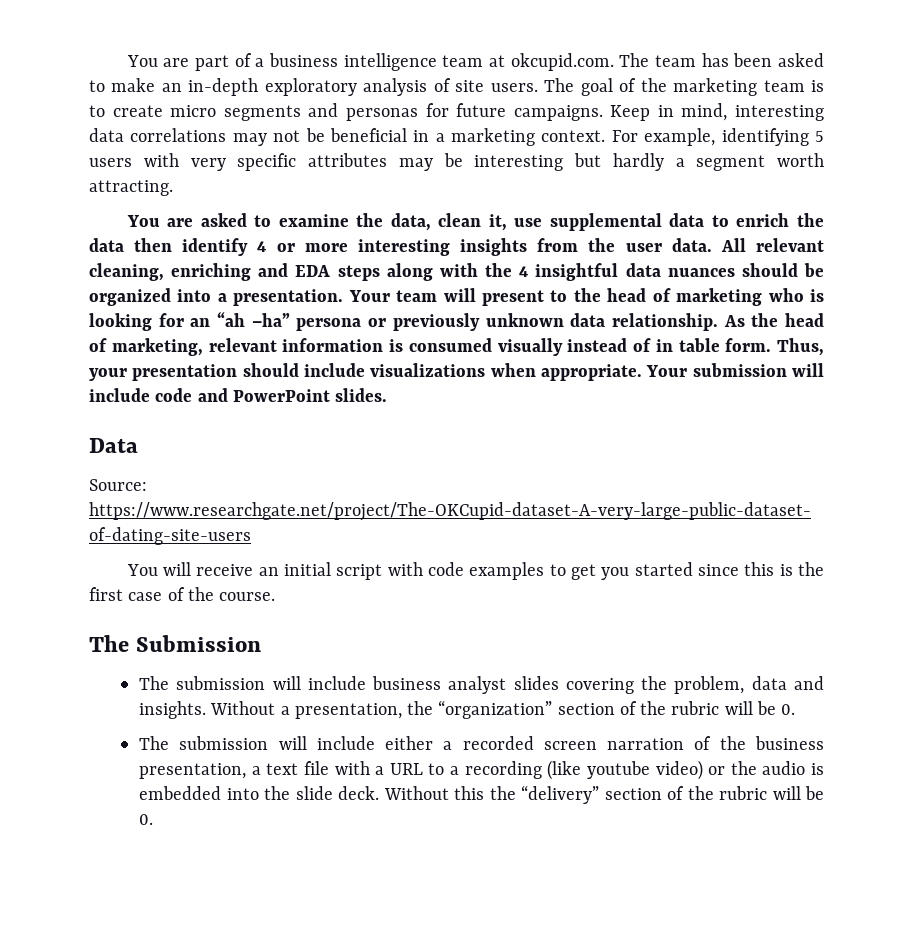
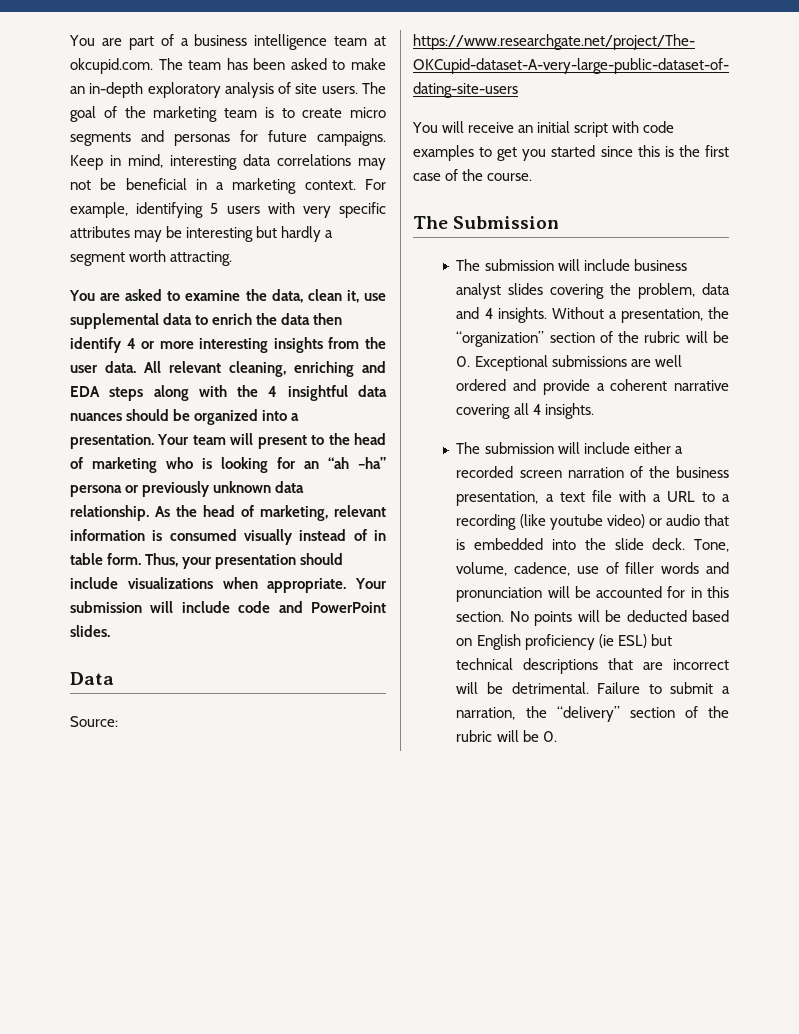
(824, 683) none -> [484,308,493,319] 4
(796, 709) none -> [474,355,682,371] [456,379,729,395] [456,403,594,419] Exceptional submissions are well ordered and provide a coherent narrative covering all 4 insights.
[730,761,806,775] the audio -> [665,514,729,526] audio that
[383,786,485,800] Without this -> [694,539,730,552] [456,562,729,576] [456,586,729,602] [456,610,729,626] [456,634,672,650] [456,658,729,674] [456,682,730,694] [456,707,516,720] Tone, volume, cadence, use of filler words and pronunciation will be accounted for in this section. No points will be deducted based on English proficiency (ie ESL) but technical descriptions that are incorrect will be detrimental. Failure to submit a narration,

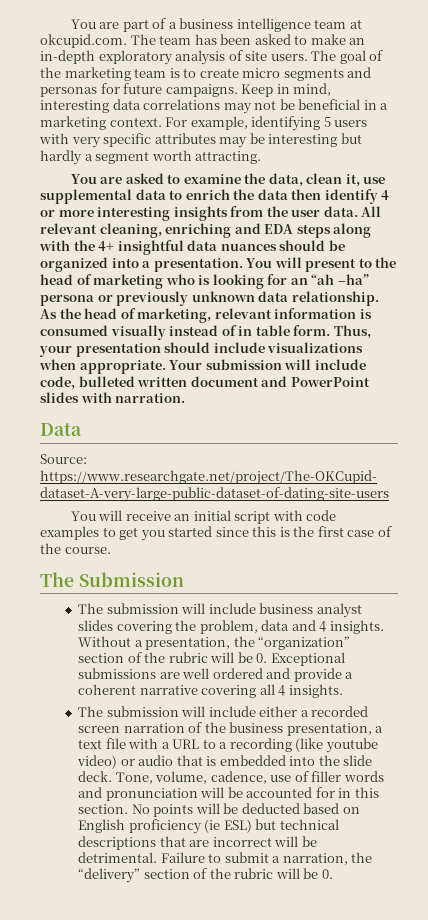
[268,386,278,397] 4 -> [98,241,115,251] 4+
[157,434,226,445] Your team -> [246,258,273,268] You
[238,601,386,613] [70,625,110,637] code and PowerPoint slides. -> [40,376,370,390] [40,392,186,403] code, bulleted written document and PowerPoint slides with narration.

